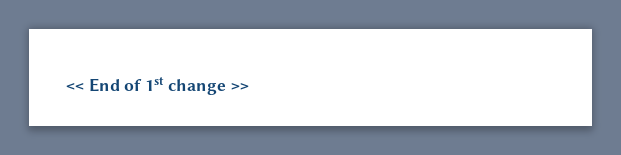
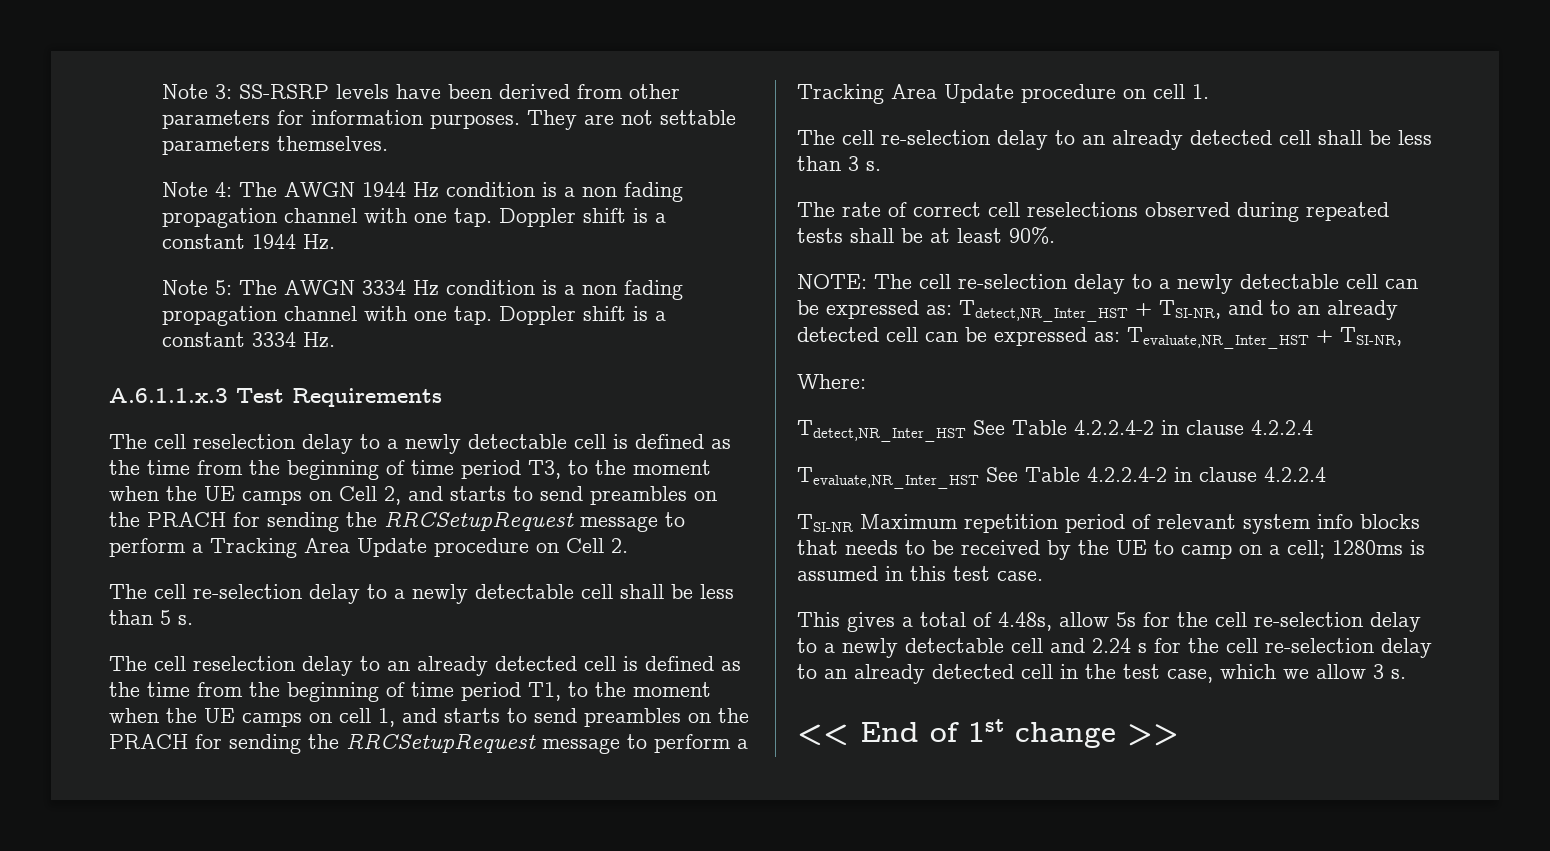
(66, 87) none -> [161,84,680,99] [161,110,736,130] [161,136,388,155] [161,182,683,202] [161,208,666,228] [161,234,335,250] [161,280,683,300] [161,306,666,326] [161,332,335,348] [109,388,442,407] [109,434,731,454] [109,460,711,480] [109,486,717,505] [109,511,685,532] [109,538,628,558] [109,584,734,604] [109,610,193,625] [109,656,741,676] [109,682,711,702] [109,708,749,727] [109,733,748,754] [797,84,1209,104] [797,130,1432,150] [797,156,881,171] [797,202,1389,222] [797,226,1055,244] [797,274,1418,294] [797,300,1398,322] [797,327,1402,349] [797,374,866,389] [797,420,1313,442] [797,467,1326,489] [797,514,1420,534] [797,540,1425,560] [797,566,1043,581] [797,612,1421,632] [797,638,1432,658] [797,664,1406,684] Note 3: SS-RSRP levels have been derived from other parameters for information purposes. They are not settable parameters themselves. // Note 4: The AWGN 1944 Hz condition is a non fading propagation channel with one tap. Doppler shift is a constant 1944 Hz. // Note 5: The AWGN 3334 Hz condition is a non fading propagation channel with one tap. Doppler shift is a constant 3334 Hz. // A.6.1.1.x.3 Test Requirements // The cell reselection delay to a newly detectable cell is defined as the time from the beginning of time period T3, to the moment when the UE camps on Cell 2, and starts to send preambles on the PRACH for sending the RRCSetupRequest message to perform a Tracking Area Update procedure on Cell 2. // The cell re-selection delay to a newly detectable cell shall be less than 5 s. // The cell reselection delay to an already detected cell is defined as the time from the beginning of time period T1, to the moment when the UE camps on cell 1, and starts to send preambles on the PRACH for sending the RRCSetupRequest message to perform a Tracking Area Update procedure on cell 1. // The cell re-selection delay to an already detected cell shall be less than 3 s. // The rate of correct cell reselections observed during repeated tests shall be at least 90%. // NOTE: The cell re-selection delay to a newly detectable cell can be expressed as: Tdetect,NR_Inter_HST + TSI-NR, and to an already detected cell can be expressed as: Tevaluate,NR_Inter_HST + TSI-NR, // Where: // Tdetect,NR_Inter_HST See Table 4.2.2.4-2 in clause 4.2.2.4 // Tevaluate,NR_Inter_HST See Table 4.2.2.4-2 in clause 4.2.2.4 // TSI-NR Maximum repetition period of relevant system info blocks that needs to be received by the UE to camp on a cell; 1280ms is assumed in this test case. // This gives a total of 4.48s, allow 5s for the cell re-selection delay to a newly detectable cell and 2.24 s for the cell re-selection delay to an already detected cell in the test case, which we allow 3 s. //

